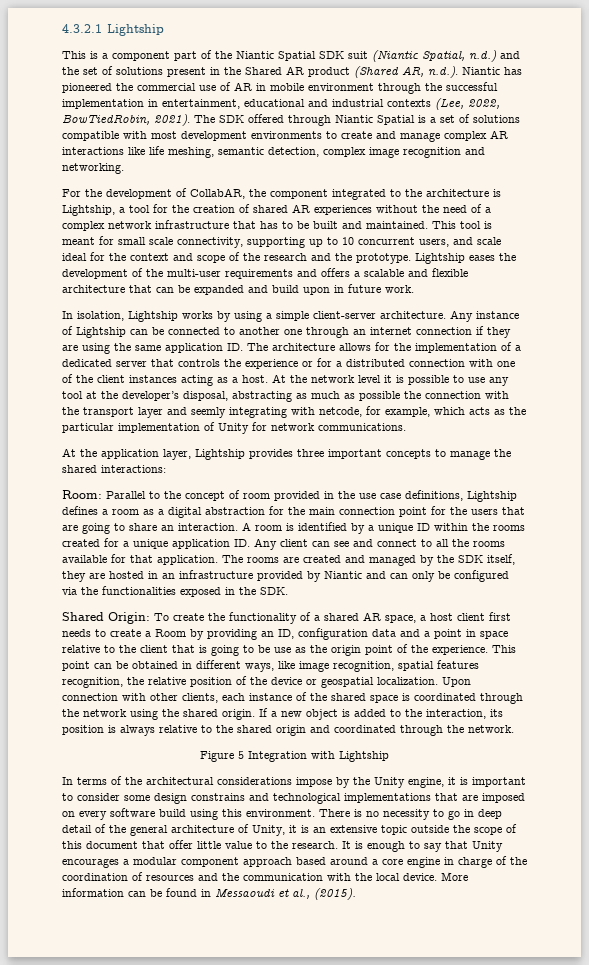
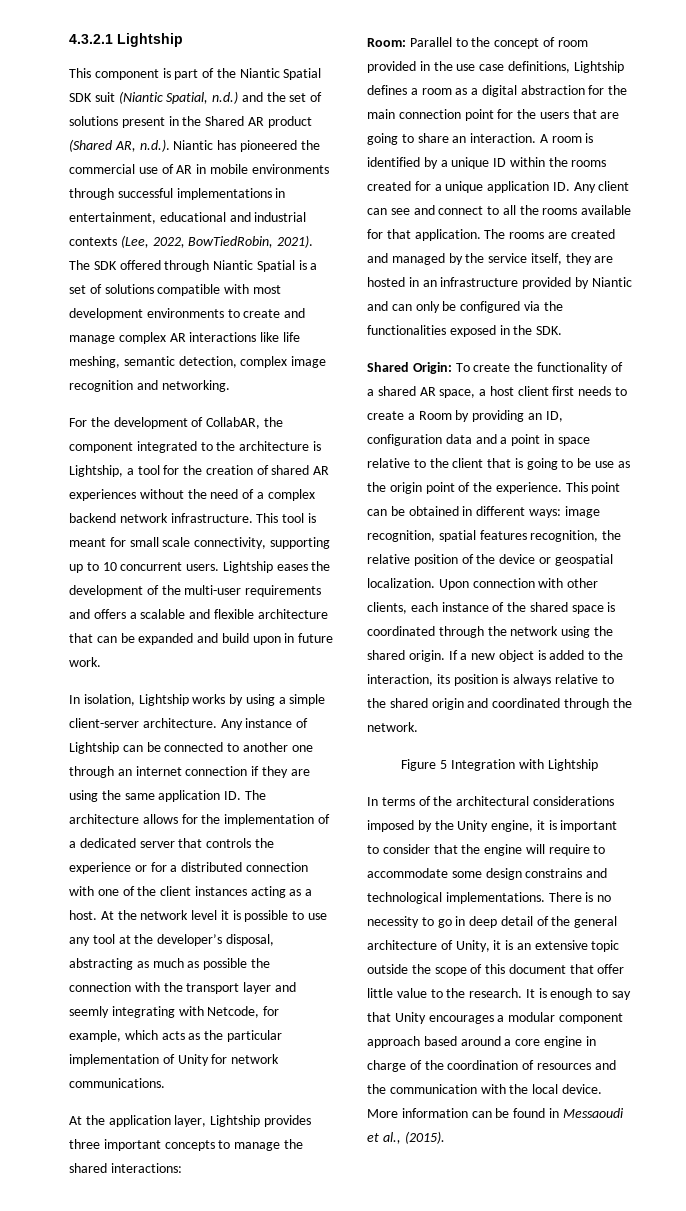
[90,51,170,61] is a component -> [94,68,171,80] component is
[308,82,498,94] [62,99,144,109] environment through the successful implementation -> [251,164,329,174] [69,188,272,200] environments through successful implementations
[108,220,428,229] network infrastructure that has to be built and maintained. -> [69,513,253,523] backend network infrastructure.
[419,237,501,247] [62,252,411,264] users, and scale ideal for the context and scope of the research and the prototype. -> [186,564,220,571] users.
[319,407,362,417] netcode, -> [207,1006,260,1018] Netcode,
[458,555,483,563] SDK -> [488,253,528,263] service
[245,661,295,672] ways, like -> [528,509,561,518] ways:
[296,777,332,787] impose -> [367,820,414,832] imposed
(120, 797) none -> [433,844,606,856] [367,868,448,878] that the engine will require to accommodate
[344,793,525,803] [62,808,315,820] implementations that are imposed on every software build using this environment. -> [445,892,545,904] implementations.

